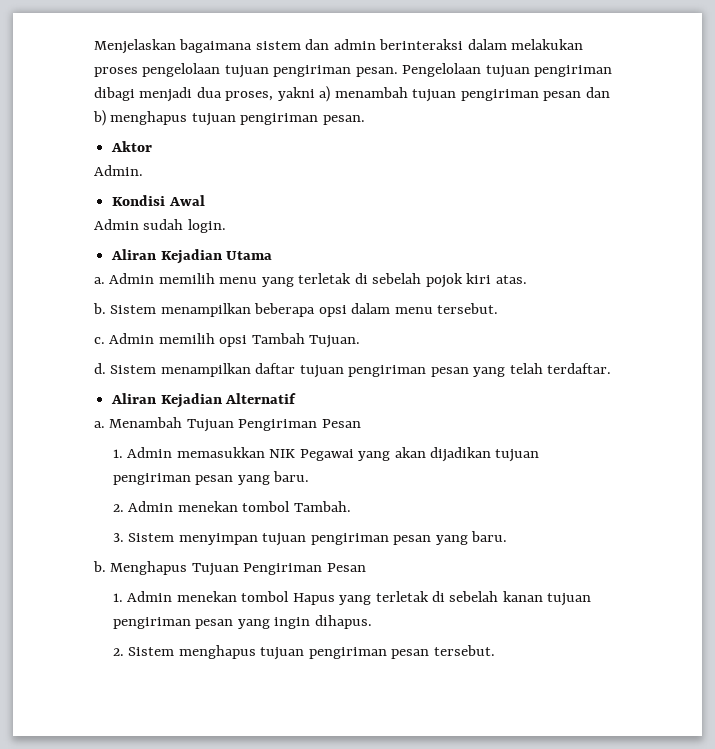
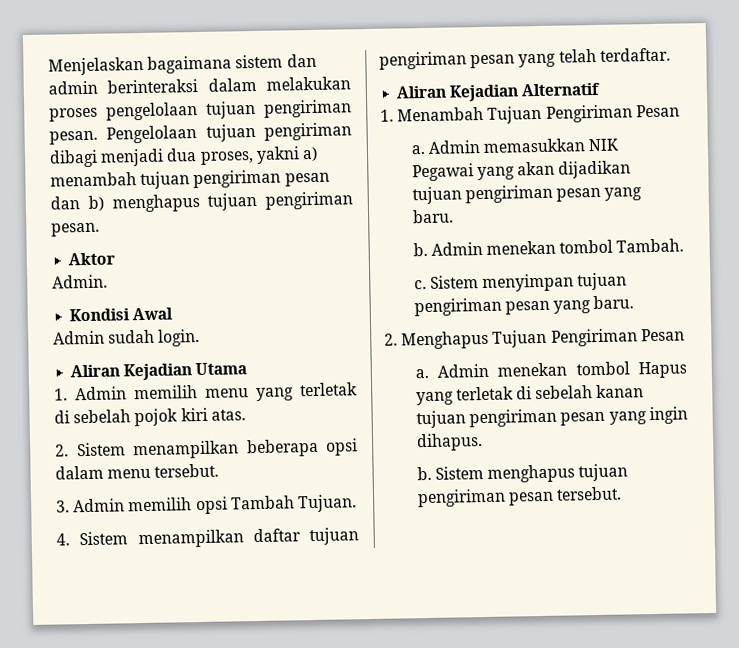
[94,277,105,284] a. -> [54,388,68,401] 1.
[93,303,106,314] b. -> [55,444,69,457] 2.
[94,337,105,344] c. -> [56,500,70,513] 3.
[94,363,106,374] d. -> [56,533,70,546] 4.
[94,421,105,428] a. -> [380,109,394,122] 1.
[112,449,123,458] 1. -> [410,144,426,155] a.
[112,504,124,512] 2. -> [412,242,428,257] b.
[112,533,124,542] 3. -> [413,279,427,290] c.
[93,561,106,572] b. -> [384,333,398,346] 2.
[112,593,123,602] 1. -> [414,368,429,379] a.
[112,648,124,656] 2. -> [416,466,432,481] b.

